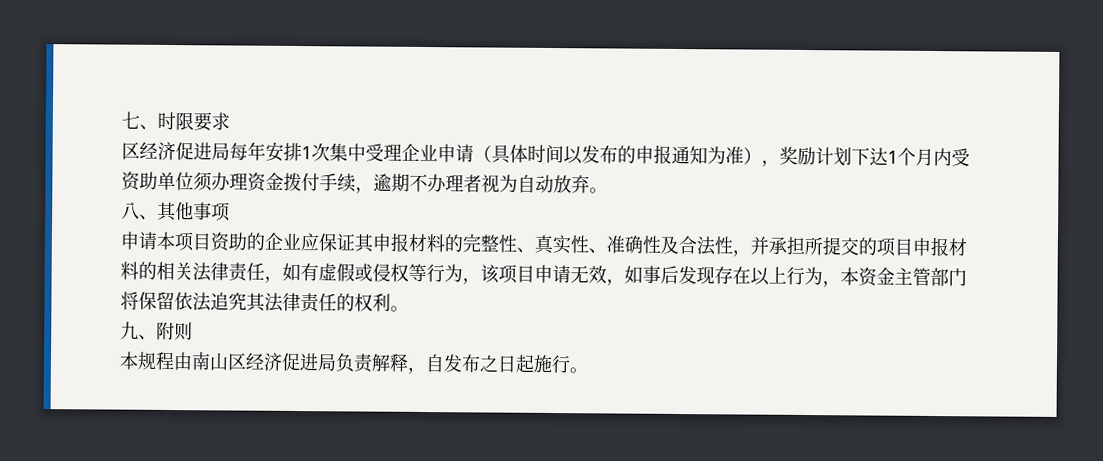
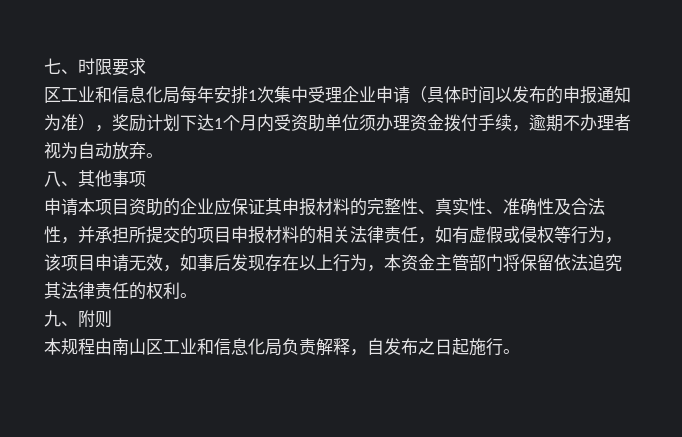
[139,141,212,161] 经济促进 -> [61,86,163,103] 工业和信息化
[245,352,319,372] 经济促进 -> [163,338,265,355] 工业和信息化

